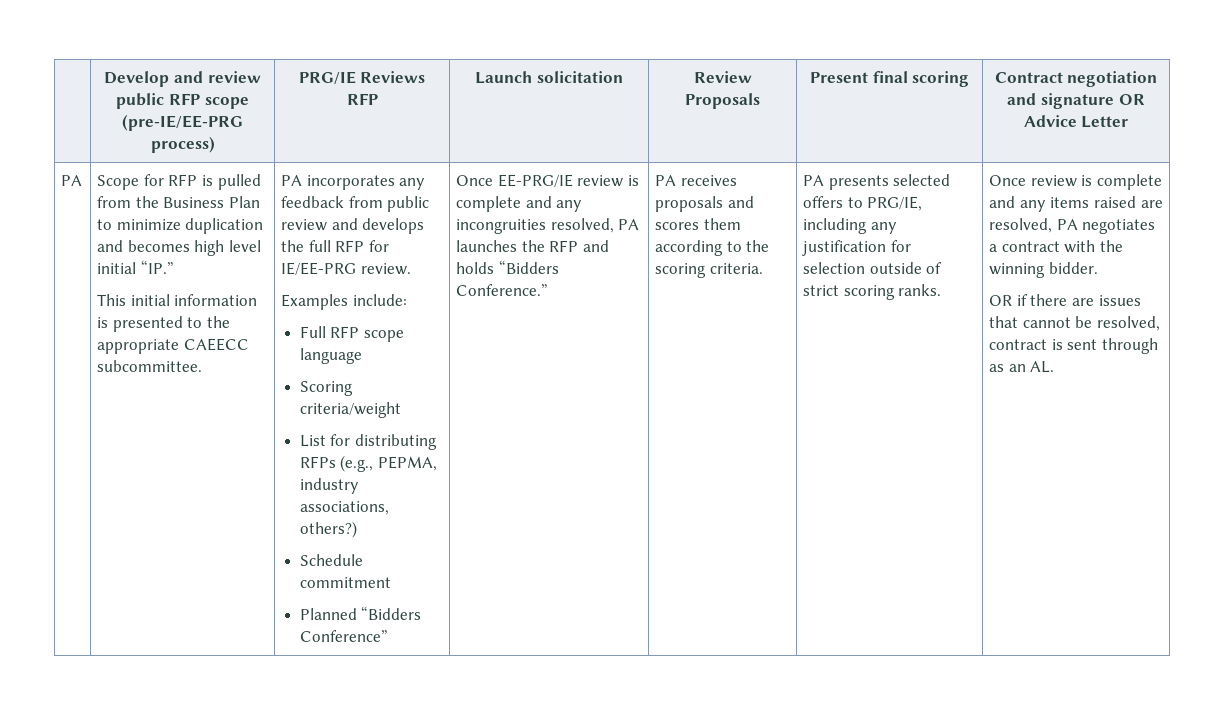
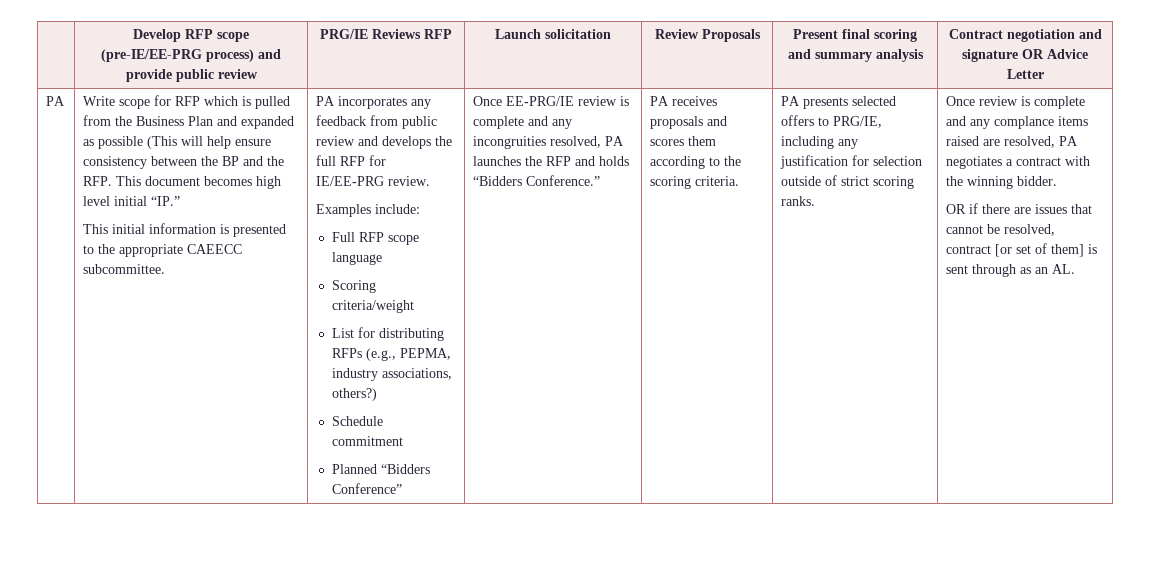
[174,71,261,83] [116,93,165,109] and review public -> (181, 35) none
(215, 144) none -> [258,49,281,59] [125,69,258,82] and provide public review
(970, 79) none -> [787,49,924,62] and summary analysis
[97,175,140,190] Scope -> [83,96,151,109] Write scope
(198, 180) none -> [204,96,239,106] which
[97,218,264,234] [97,240,124,252] to minimize duplication and -> [217,116,295,129] [83,136,272,149] [83,156,285,169] [83,176,201,186] and expanded as possible (This will help ensure consistency between the BP and the RFP. This document
(1046, 206) none -> [994,116,1055,129] complance
(1048, 344) none -> [995,243,1085,257] [or set of them]

